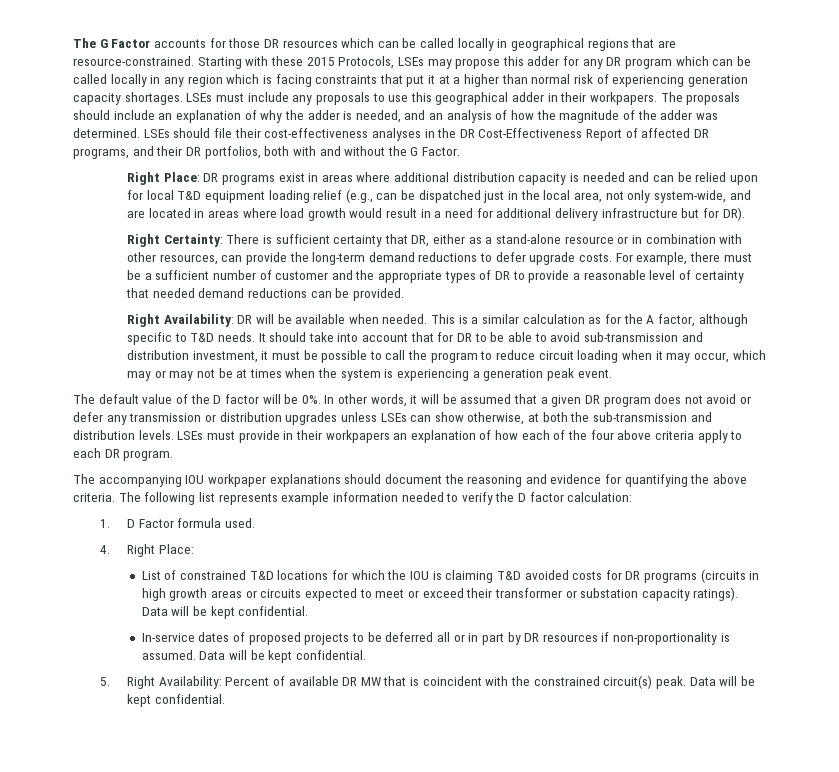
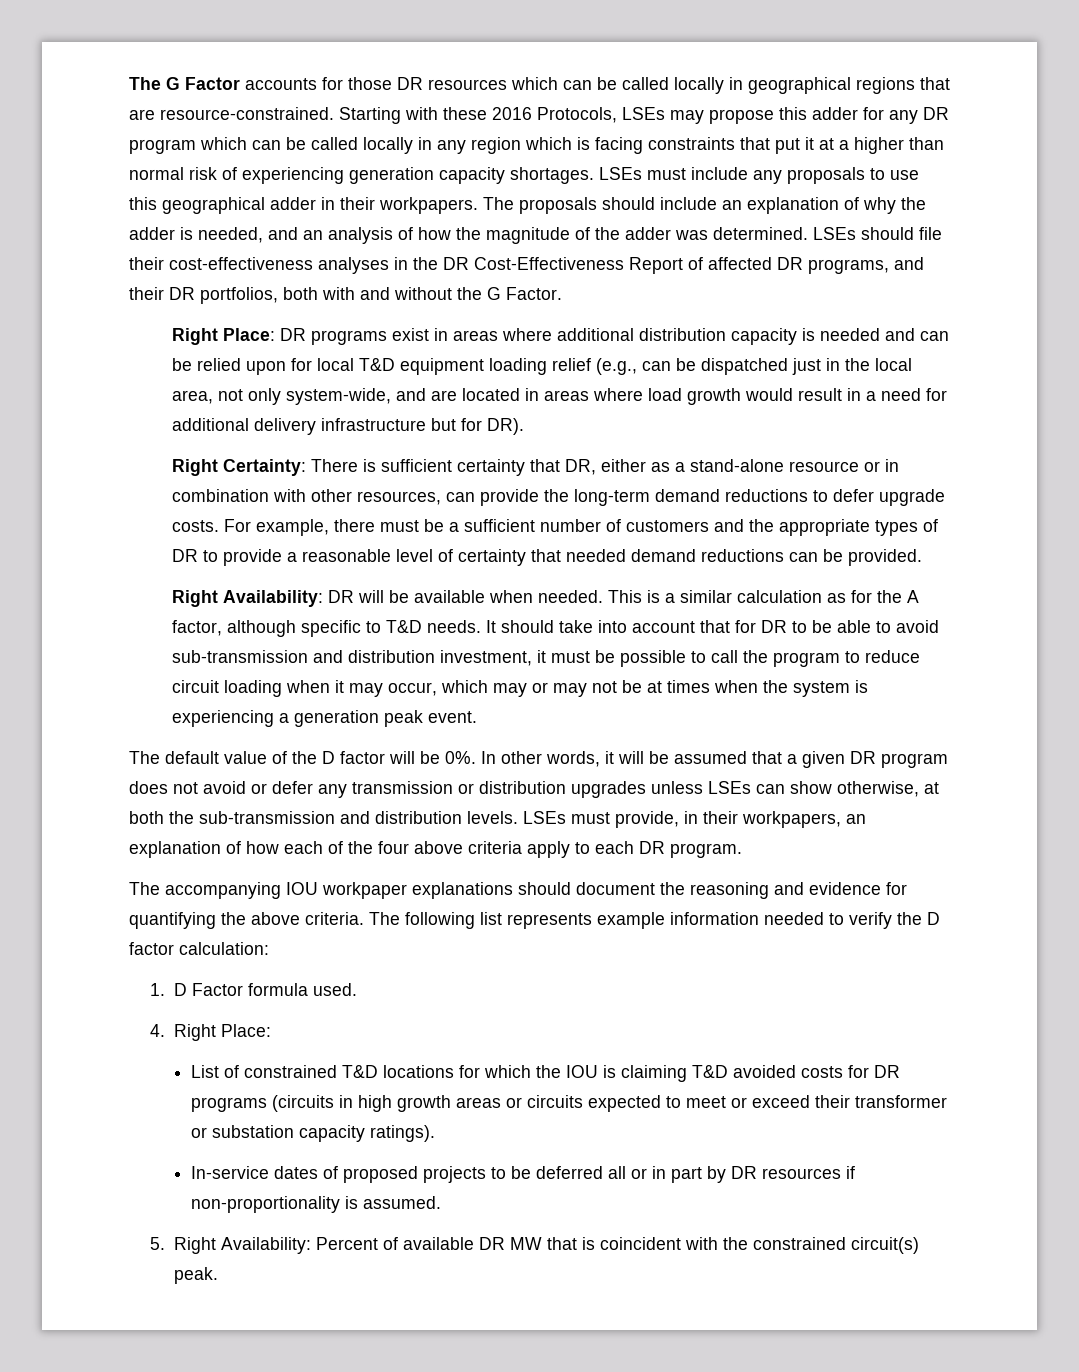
[306,57,335,66] 2015 -> [492,107,532,120] 2016
[275,271,329,280] customer -> [625,520,709,532] customers
[238,430,390,443] provide in their workpapers -> [615,811,841,828] provide, in their workpapers,
[141,606,309,619] Data will be kept confidential. -> (435, 1133) none
[199,650,367,663] Data will be kept confidential. -> (441, 1202) none
[689,676,755,686] [126,694,225,707] Data will be kept confidential. -> (219, 1275) none

